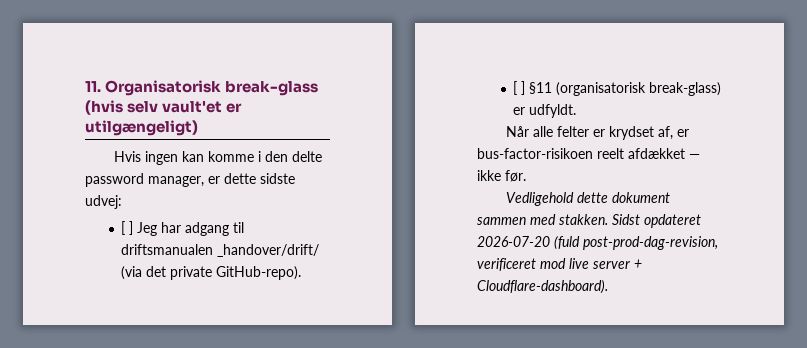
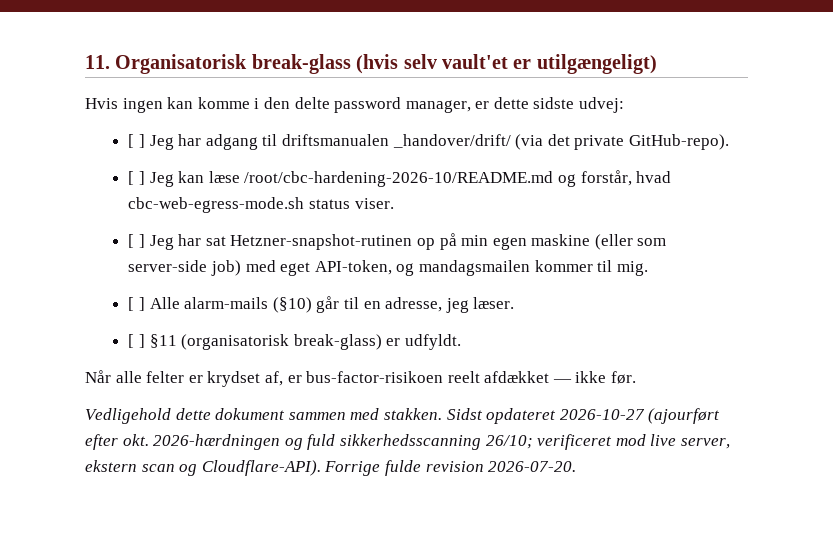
(302, 273) none -> [128,170,672,187] [128,197,394,213] [128,233,667,250] [128,260,648,276] [128,296,515,313] // [ ] Jeg kan læse /root/cbc-hardening-2026-10/README.md og forstår, hvad cbc-web-egress-mode.sh status viser. // [ ] Jeg har sat Hetzner-snapshot-rutinen op på min egen maskine (eller som server-side job) med eget API-token, og mandagsmailen kommer til mig. // [ ] Alle alarm-mails (§10) går til en adresse, jeg læser.
[477,236,718,250] [477,258,642,271] [477,280,608,294] 2026-07-20 (fuld post-prod-dag-revision, verificeret mod live server + Cloudflare-dashboard). -> [559,408,721,424] [85,434,730,450] [85,460,577,476] 2026-10-27 (ajourført efter okt. 2026-hærdningen og fuld sikkerhedsscanning 26/10; verificeret mod live server, ekstern scan og Cloudflare-API). Forrige fulde revision 2026-07-20.

